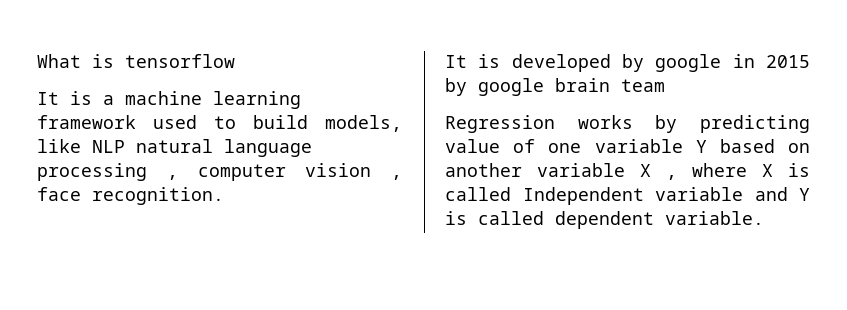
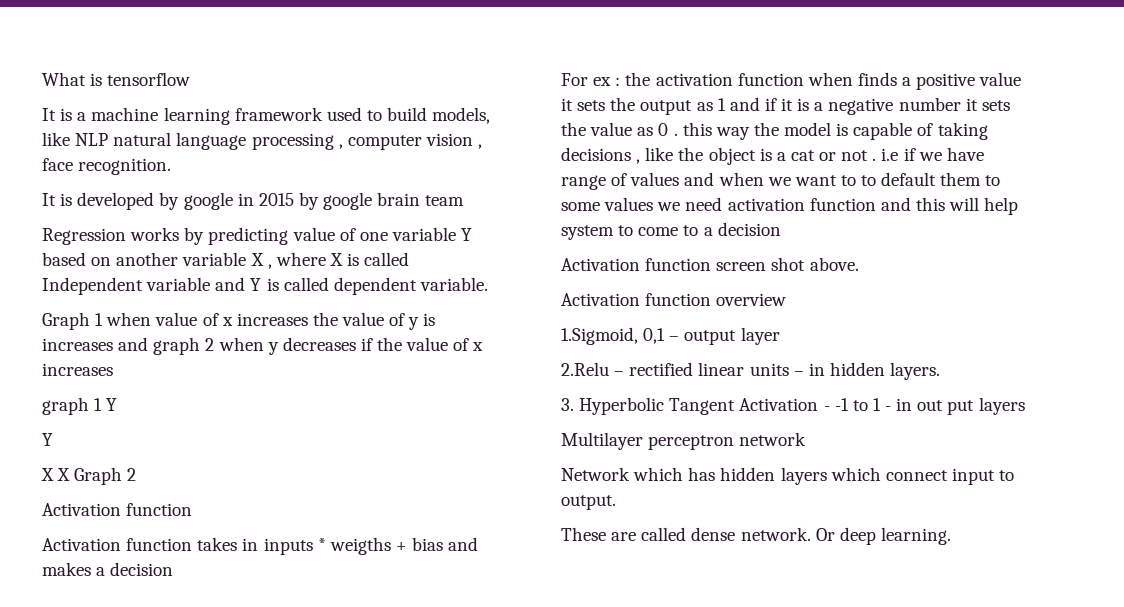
(764, 218) none -> [42,312,436,330] [42,337,484,355] [42,363,113,376] [42,397,118,415] [42,433,53,446] [41,467,137,485] [42,503,193,516] [42,537,479,555] [42,562,174,576] [561,72,1022,90] [561,97,1010,115] [561,122,988,140] [561,147,984,165] [561,172,1001,190] [561,197,1019,215] [561,222,781,240] [561,257,859,271] [561,293,787,306] [561,327,780,345] [561,362,941,380] [561,397,1025,415] [561,432,807,450] [561,467,1015,485] [561,495,616,510] [561,527,951,545] // Graph 1 when value of x increases the value of y is increases and graph 2 when y decreases if the value of x increases // graph 1 Y // Y // X X Graph 2 // Activation function // Activation function takes in inputs * weigths + bias and makes a decision // For ex : the activation function when finds a positive value it sets the output as 1 and if it is a negative number it sets the value as 0 . this way the model is capable of taking decisions , like the object is a cat or not . i.e if we have range of values and when we want to to default them to some values we need activation function and this will help system to come to a decision // Activation function screen shot above. // Activation function overview // 1.Sigmoid, 0,1 – output layer // 2.Relu – rectified linear units – in hidden layers. // 3. Hyperbolic Tangent Activation - -1 to 1 - in out put layers // Multilayer perceptron network // Network which has hidden layers which connect input to output. // These are called dense network. Or deep learning.

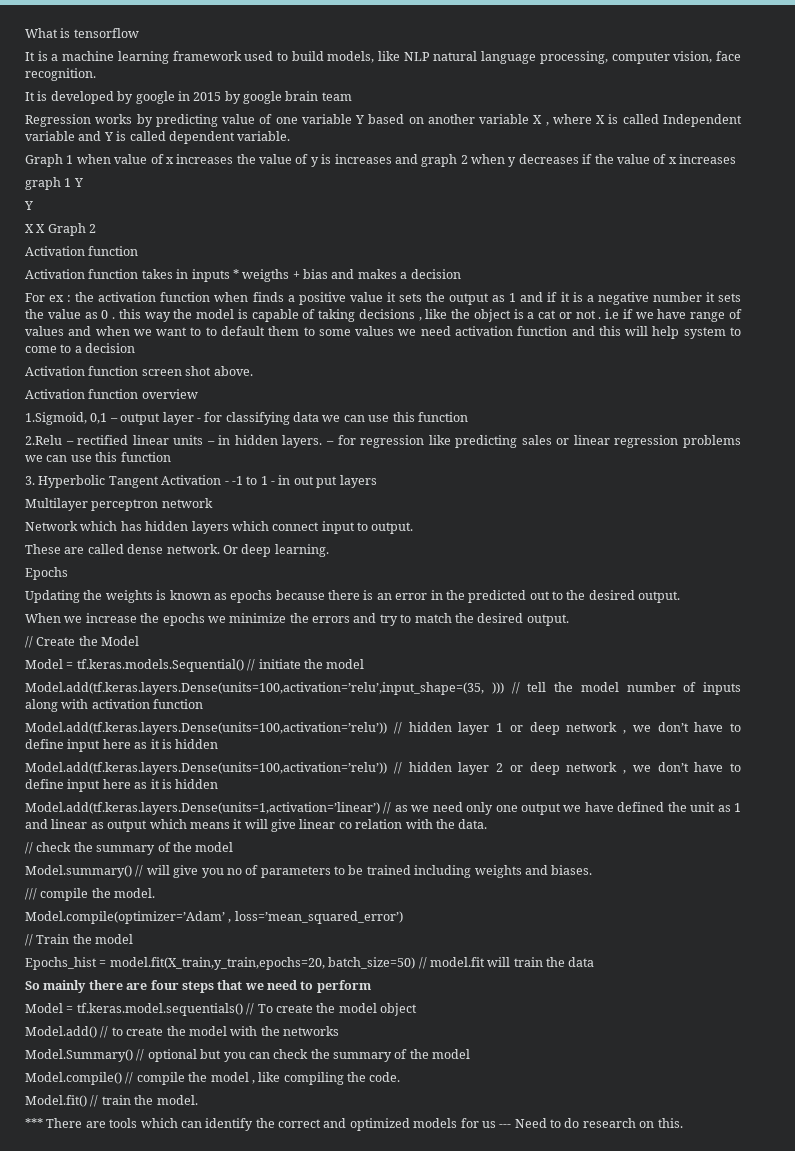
[251,133,483,150] processing , computer vision , -> [539,51,713,64] processing, computer vision,
(780, 336) none -> [196,412,468,425] - for classifying data we can use this function
(941, 371) none -> [325,435,741,448] [25,452,171,462] – for regression like predicting sales or linear regression problems we can use this function
(951, 536) none -> [25,567,68,580] [25,590,681,603] [25,613,569,626] [25,636,140,648] [25,659,365,672] [25,682,741,695] [25,699,204,712] [25,722,741,735] [25,739,219,752] [25,762,741,775] [25,779,219,792] [25,802,742,815] [25,819,488,832] [25,842,234,855] [25,865,593,878] [25,888,156,901] [25,911,403,924] [25,934,134,946] [25,957,595,970] [25,980,371,993] [25,1003,417,1016] [25,1026,339,1038] [25,1049,471,1062] [25,1072,401,1085] [25,1095,198,1107] [25,1118,683,1131] // Epochs // Updating the weights is known as epochs because there is an error in the predicted out to the desired output. // When we increase the epochs we minimize the errors and try to match the desired output. // // Create the Model // Model = tf.keras.models.Sequential() // initiate the model // Model.add(tf.keras.layers.Dense(units=100,activation=’relu’,input_shape=(35, ))) // tell the model number of inputs along with activation function // Model.add(tf.keras.layers.Dense(units=100,activation=’relu’)) // hidden layer 1 or deep network , we don’t have to define input here as it is hidden // Model.add(tf.keras.layers.Dense(units=100,activation=’relu’)) // hidden layer 2 or deep network , we don’t have to define input here as it is hidden // Model.add(tf.keras.layers.Dense(units=1,activation=’linear’) // as we need only one output we have defined the unit as 1 and linear as output which means it will give linear co relation with the data. // // check the summary of the model // Model.summary() // will give you no of parameters to be trained including weights and biases. // /// compile the model. // Model.compile(optimizer=’Adam’ , loss=’mean_squared_error’) // // Train the model // Epochs_hist = model.fit(X_train,y_train,epochs=20, batch_size=50) // model.fit will train the data // So mainly there are four steps that we need to perform // Model = tf.keras.model.sequentials() // To create the model object // Model.add() // to create the model with the networks // Model.Summary() // optional but you can check the summary of the model // Model.compile() // compile the model , like compiling the code. // Model.fit() // train the model. // *** There are tools which can identify the correct and optimized models for us --- Need to do research on this.

